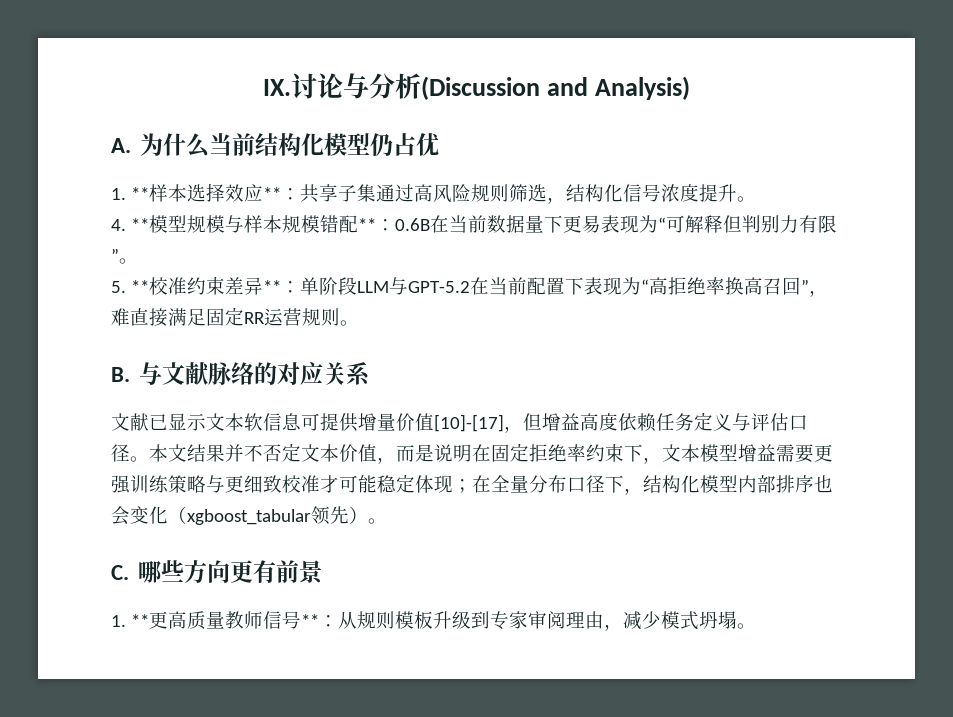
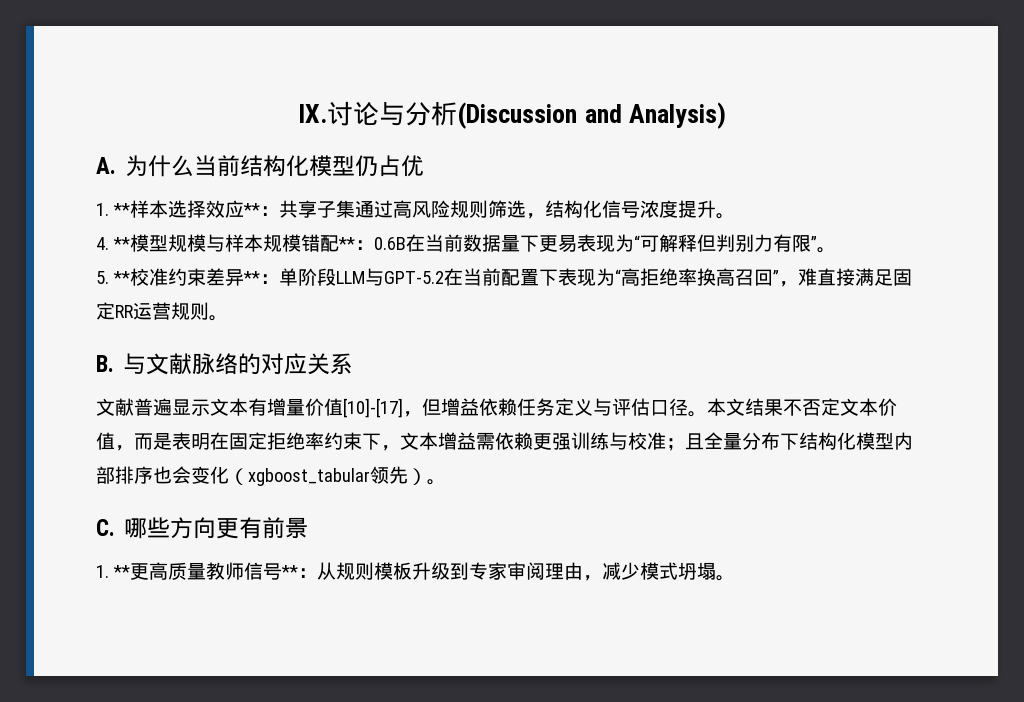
[149,414,168,430] 已 -> [134,398,172,416] 普遍
[244,413,358,432] 软信息可提供 -> [248,398,267,416] 有
[580,413,618,431] 高度 -> (479, 407) none
[225,444,244,462] 并 -> (783, 407) none
[434,444,453,462] 说 -> [172,432,191,450] 表
[700,444,833,463] [111,474,643,495] 模型增益需要更强训练策略与更细致校准才可能稳定体现；在全量分布口径下， -> [438,432,799,451] 增益需依赖更强训练与校准；且全量分布下

